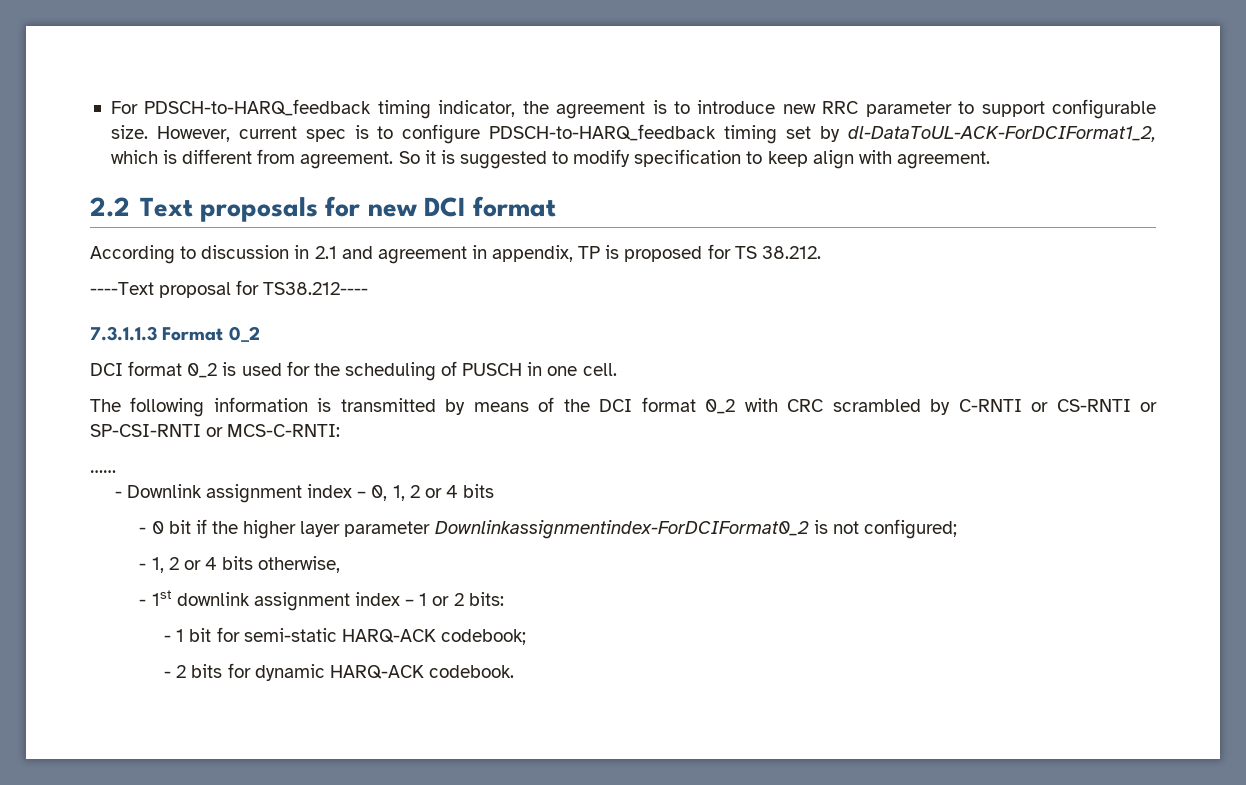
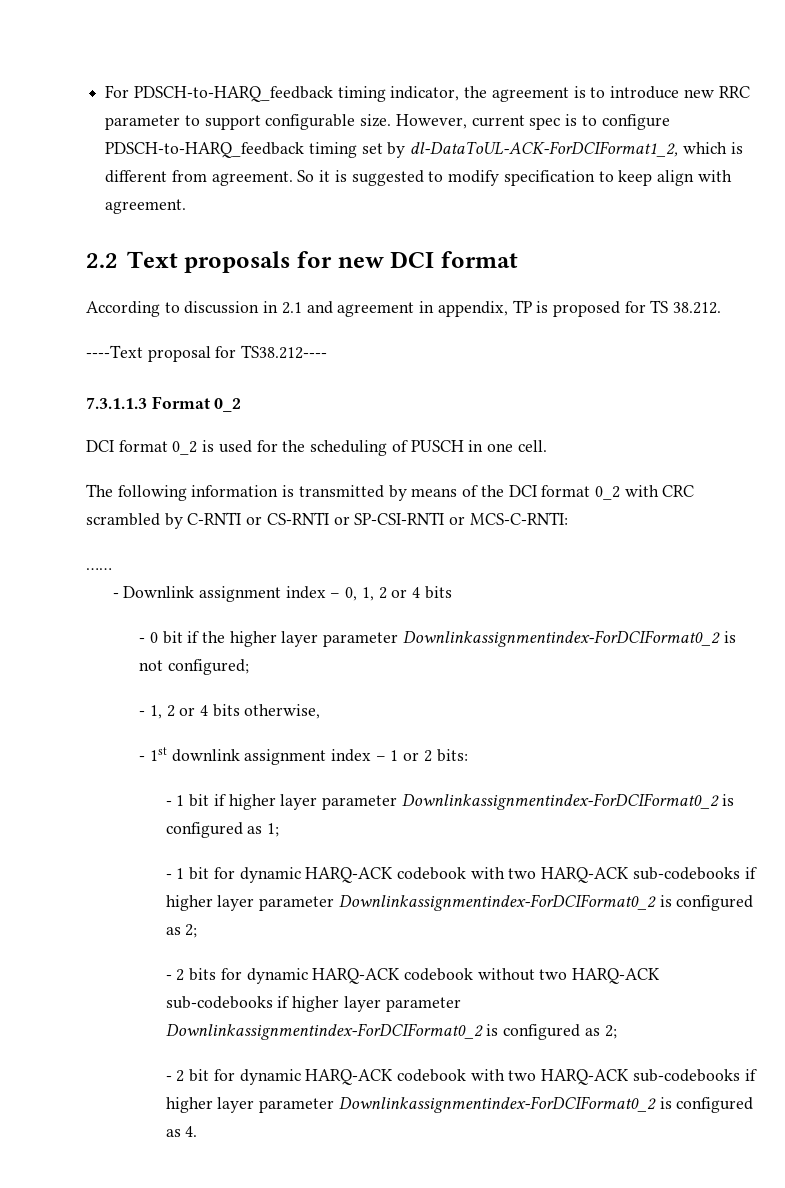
[216,627,526,645] for semi-static HARQ-ACK codebook; -> [213,793,735,810] [165,822,280,838] [165,867,757,883] [165,894,754,911] [165,924,198,938] if higher layer parameter Downlinkassignmentindex-ForDCIFormat0_2 is configured as 1; // - 1 bit for dynamic HARQ-ACK codebook with two HARQ-ACK sub-codebooks if higher layer parameter Downlinkassignmentindex-ForDCIFormat0_2 is configured as 2;
[428,665,514,678] codebook. -> [403,968,661,984] [165,996,461,1012] [165,1023,617,1040] [165,1069,757,1085] [165,1096,754,1113] [165,1126,198,1137] codebook without two HARQ-ACK sub-codebooks if higher layer parameter Downlinkassignmentindex-ForDCIFormat0_2 is configured as 2; // - 2 bit for dynamic HARQ-ACK codebook with two HARQ-ACK sub-codebooks if higher layer parameter Downlinkassignmentindex-ForDCIFormat0_2 is configured as 4.

